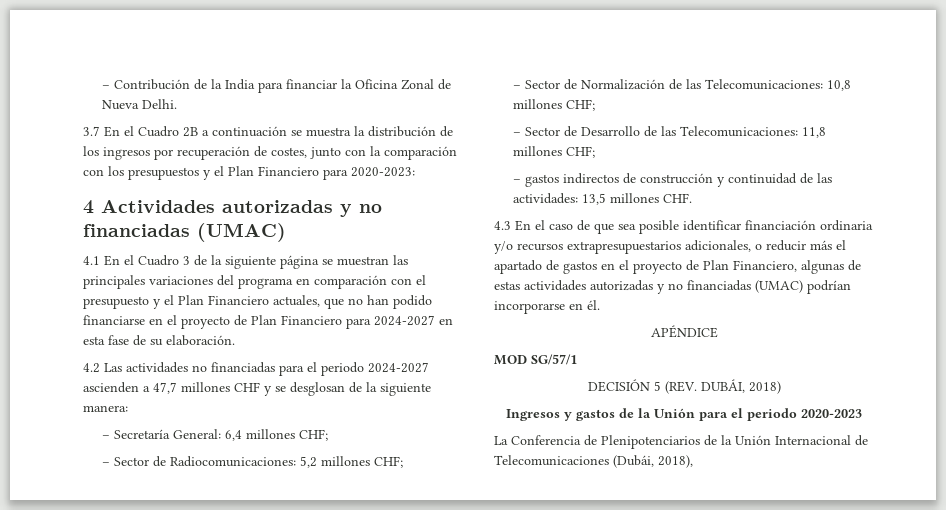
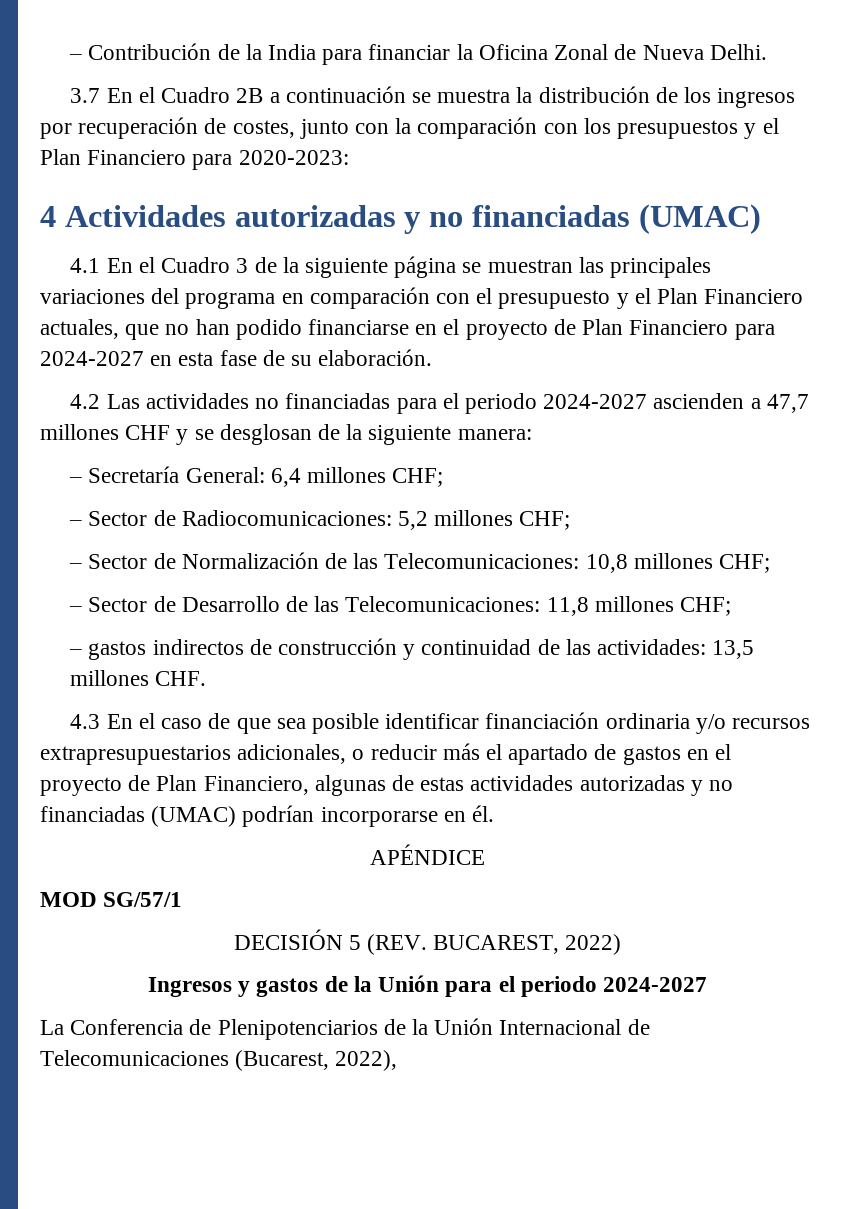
[700,379,781,394] DUBÁI, 2018) -> [433,934,622,955] BUCAREST, 2022)
[801,409,862,418] 2020-2023 -> [602,977,707,992] 2024-2027
[613,455,693,468] (Dubái, 2018), -> [235,1050,398,1071] (Bucarest, 2022),

